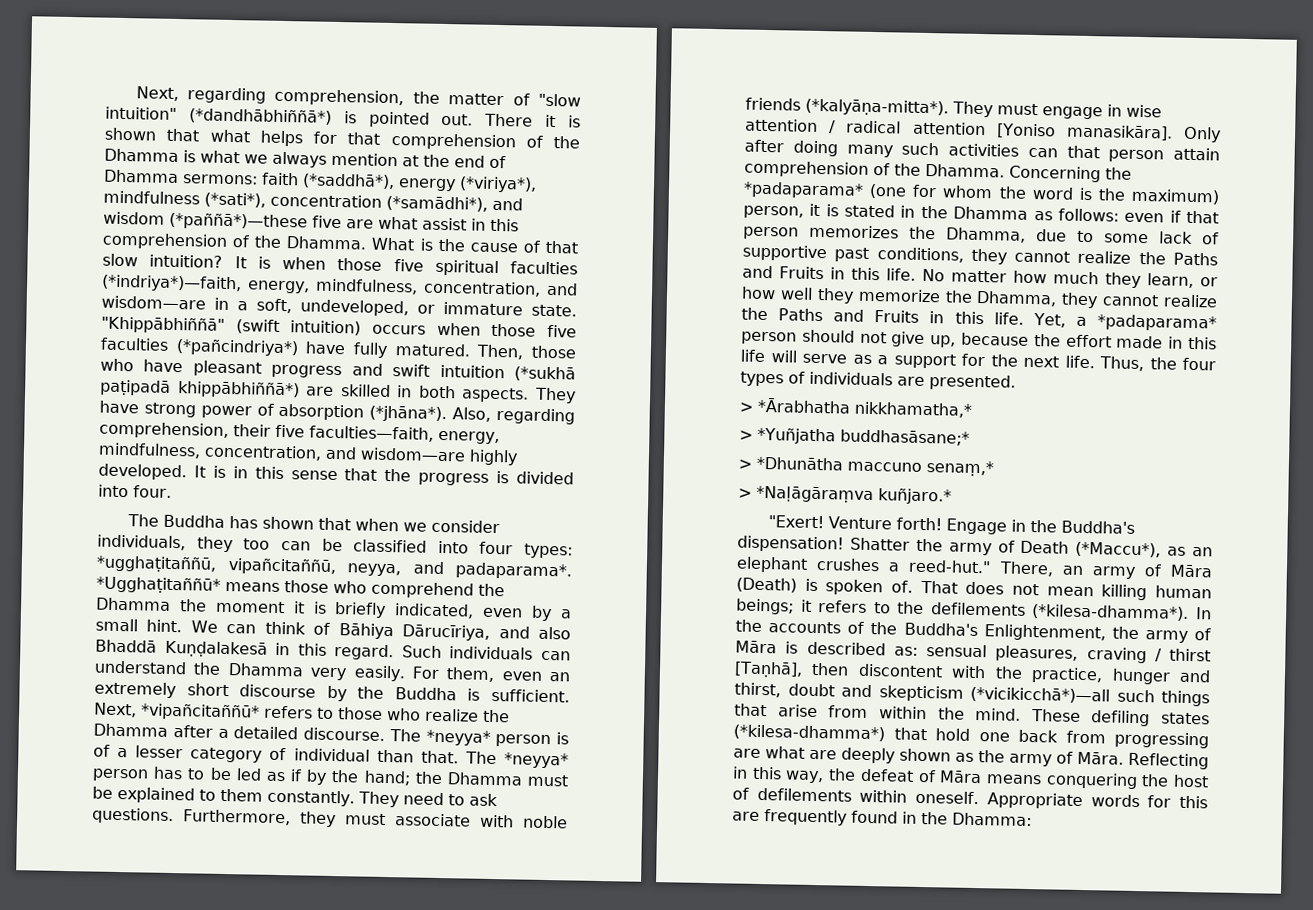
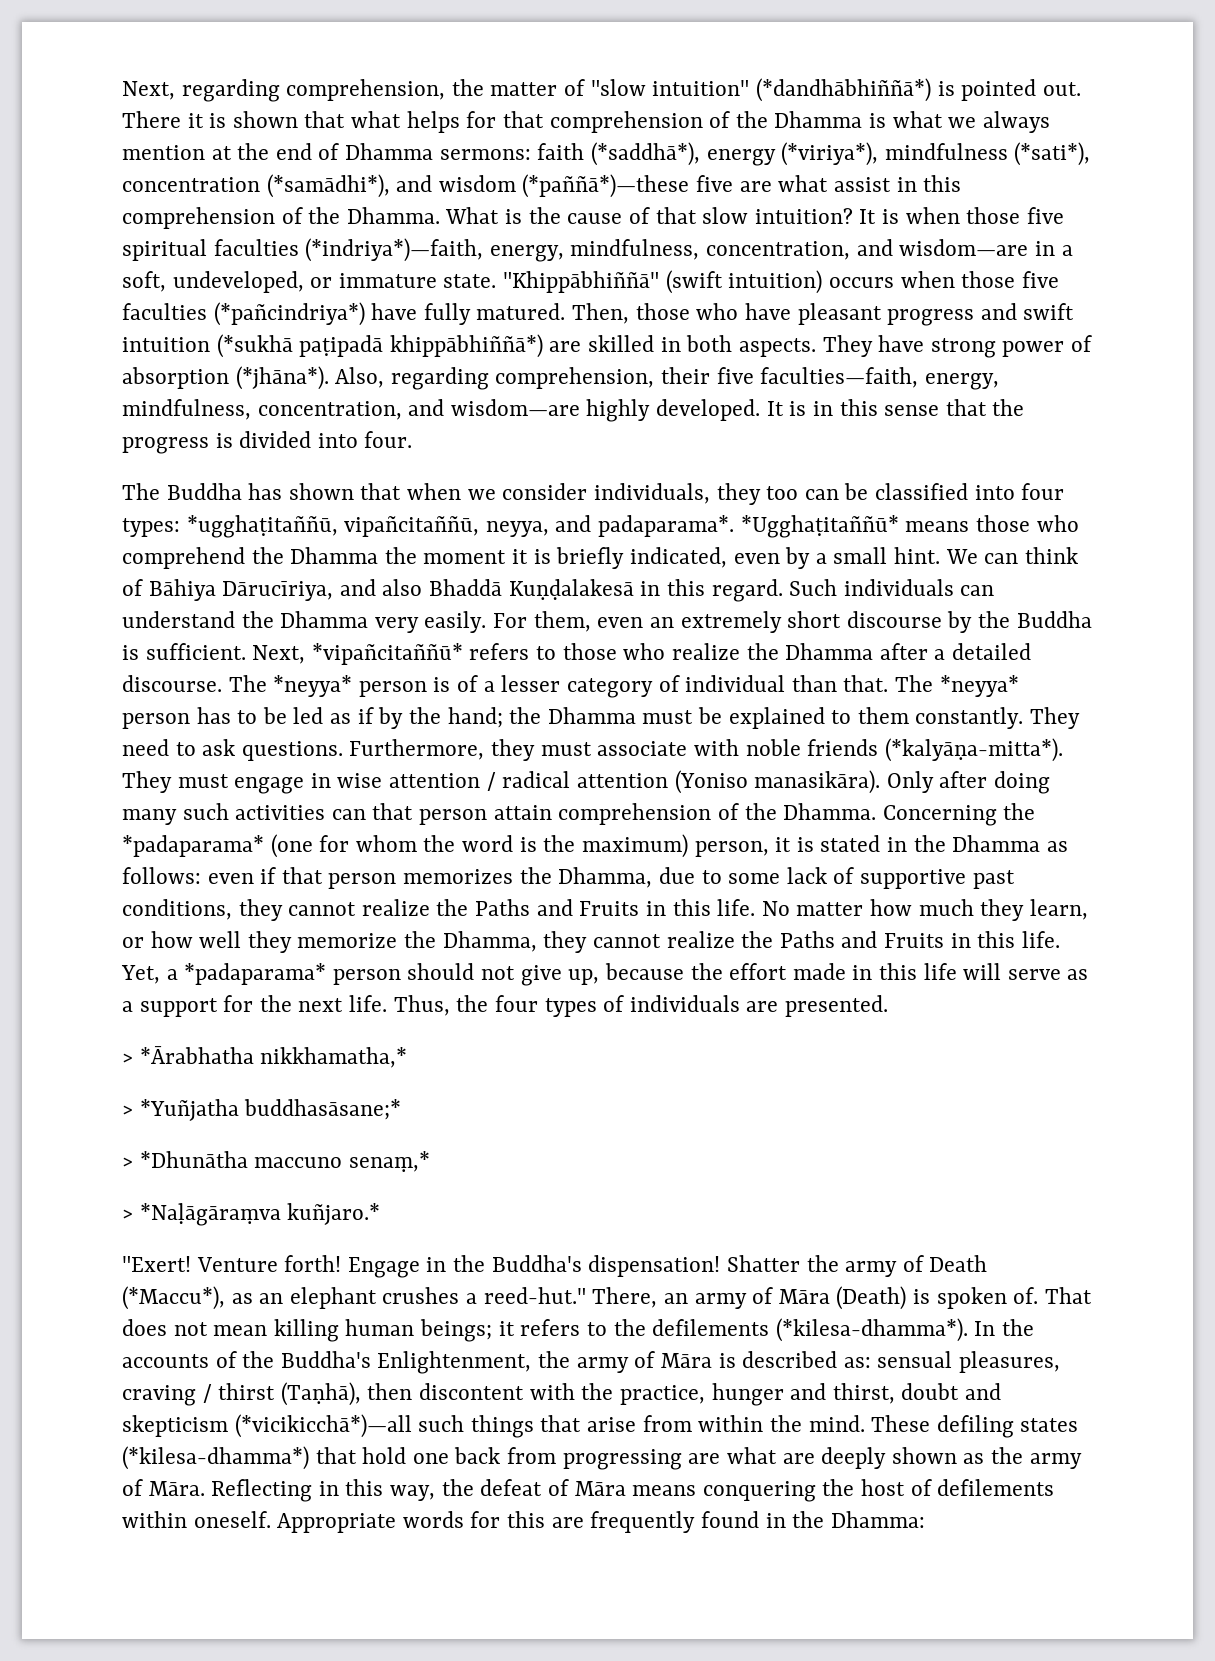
[995,123,1173,141] [Yoniso manasikāra]. -> [674,770,881,794] (Yoniso manasikāra).
[734,661,803,678] [Taṇhā], -> [280,1382,361,1406] (Taṇhā),

